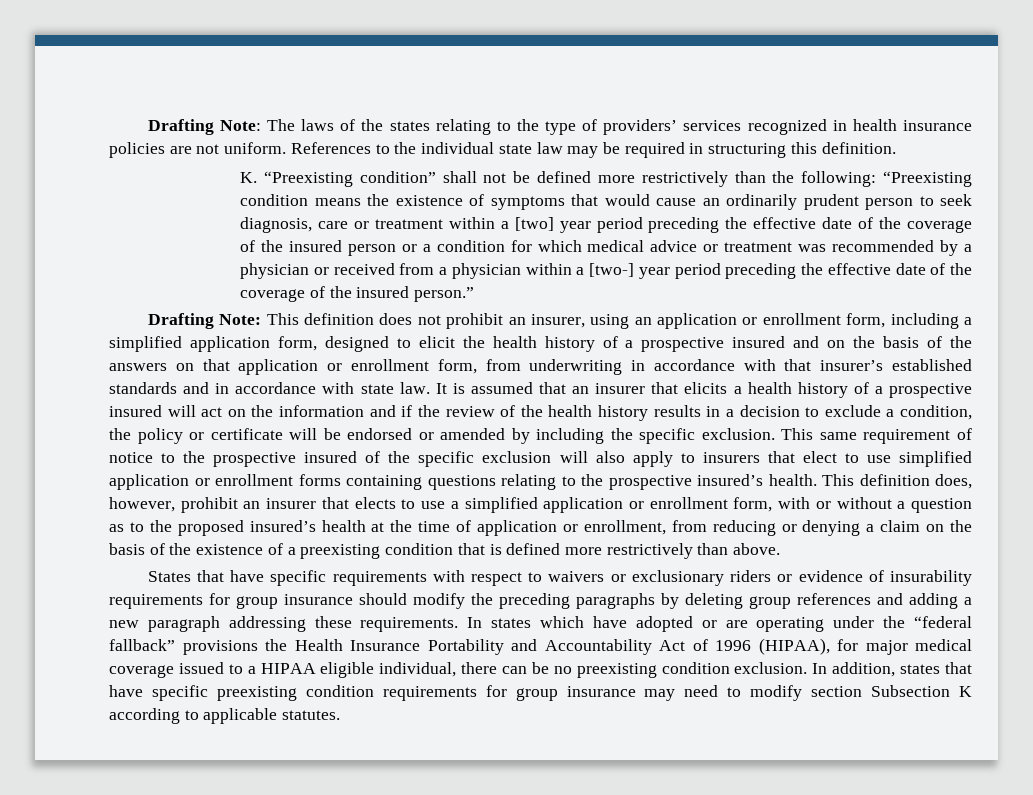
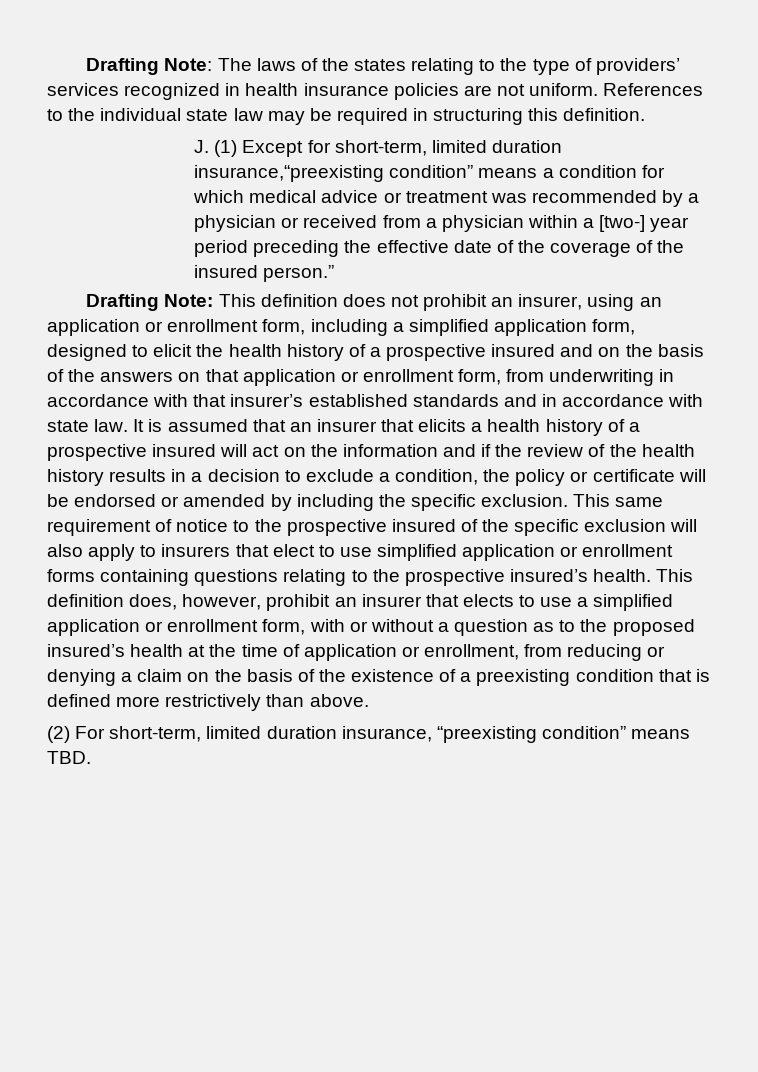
[240,171,972,187] [240,194,972,210] [240,217,972,233] [240,240,417,256] K. “Preexisting condition” shall not be defined more restrictively than the following: “Preexisting condition means the existence of symptoms that would cause an ordinarily prudent person to seek diagnosis, care or treatment within a [two] year period preceding the effective date of the coverage of the insured person or -> [194,140,562,157] [194,165,538,182] J. (1) Except for short-term, limited duration insurance,“preexisting condition” means
[147,570,972,586] [109,593,972,609] [109,616,973,632] [109,638,972,655] [109,662,972,678] [109,685,973,701] [109,708,341,724] States that have specific requirements with respect to waivers or exclusionary riders or evidence of insurability requirements for group insurance should modify the preceding paragraphs by deleting group references and adding a new paragraph addressing these requirements. In states which have adopted or are operating under the “federal fallback” provisions the Health Insurance Portability and Accountability Act of 1996 (HIPAA), for major medical coverage issued to a HIPAA eligible individual, there can be no preexisting condition exclusion. In addition, states that have specific preexisting condition requirements for group insurance may need to modify section Subsection K according to applicable statutes. -> [47,726,691,743] [47,751,91,764] (2) For short-term, limited duration insurance, “preexisting condition” means TBD.

